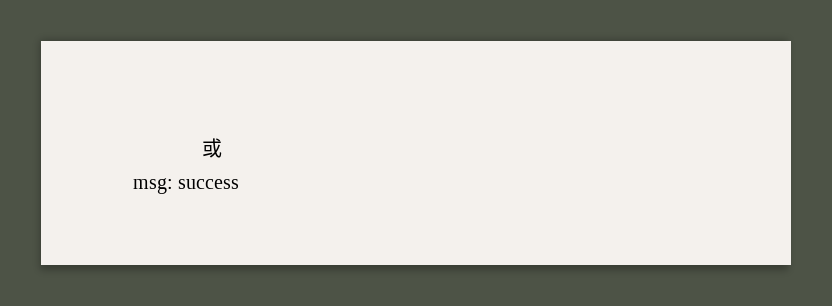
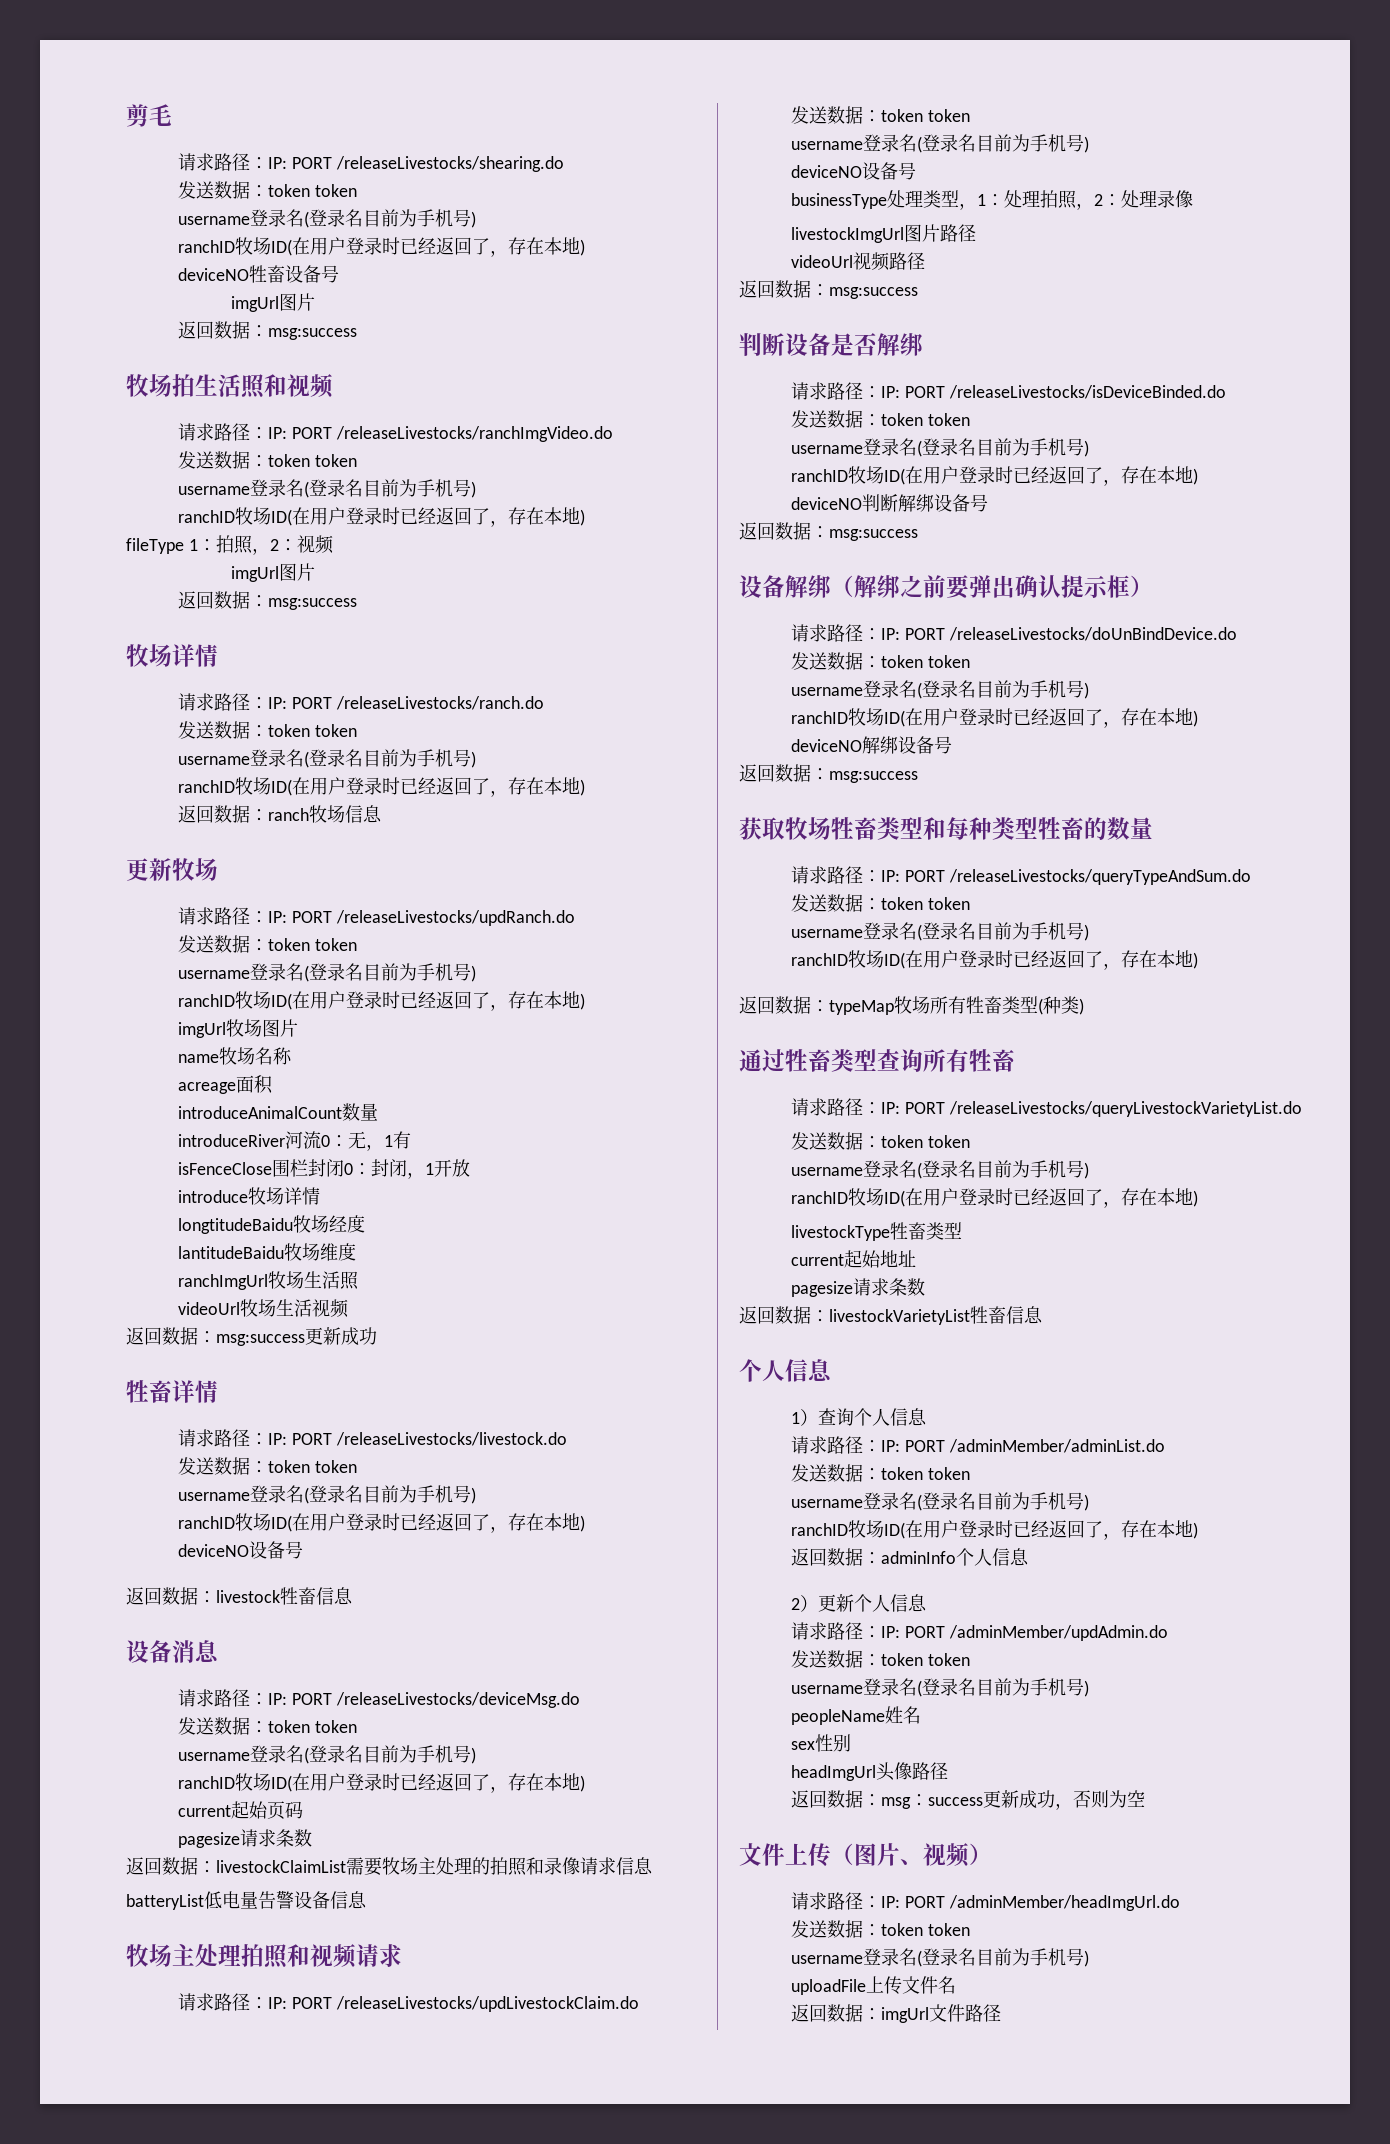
[202,138,223,158] [133,178,240,194] 或 // msg: success -> [126,104,172,127] [178,153,565,172] [178,181,358,199] [178,209,477,228] [178,237,586,257] [178,265,340,283] [230,293,315,312] [178,321,358,340] [126,374,334,399] [178,423,614,442] [178,451,358,469] [178,479,477,498] [178,507,586,527] [126,535,334,555] [230,563,315,582] [178,591,358,610] [126,644,218,667] [178,693,545,711] [178,721,358,739] [178,749,477,768] [178,777,586,797] [178,805,383,823] [126,858,218,881] [178,907,576,926] [178,935,358,953] [178,963,477,982] [178,991,586,1011] [178,1019,299,1038] [178,1047,293,1065] [178,1075,274,1094] [178,1103,379,1121] [178,1131,412,1151] [178,1159,471,1179] [178,1187,321,1205] [178,1215,366,1234] [178,1243,357,1261] [178,1271,360,1290] [178,1299,350,1318] [126,1327,377,1346] [126,1380,218,1403] [178,1429,568,1447] [178,1457,358,1475] [178,1485,477,1504] [178,1513,586,1533] [178,1541,304,1559] [126,1587,353,1605] [126,1640,219,1663] [178,1689,581,1708] [178,1717,358,1735] [178,1745,477,1764] [178,1773,586,1793] [178,1801,304,1820] [178,1829,313,1848] [126,1857,653,1876] [126,1890,367,1910] [126,1944,402,1969] [178,1993,640,2012] [791,106,971,124] [791,134,1090,153] [791,162,917,180] [791,190,1194,210] [791,224,977,243] [791,252,926,271] [739,280,918,299] [739,333,923,356] [791,382,1227,400] [791,410,971,428] [791,438,1090,457] [791,466,1199,486] [791,494,989,512] [739,522,918,541] [739,575,1153,599] [791,624,1238,642] [791,652,971,670] [791,680,1090,699] [791,708,1199,728] [791,736,953,754] [739,764,918,783] [739,817,1153,840] [791,866,1252,885] [791,894,971,912] [791,922,1090,941] [791,950,1199,970] [739,996,1084,1015] [739,1049,1015,1072] [791,1098,1303,1117] [791,1132,971,1150] [791,1160,1090,1179] [791,1188,1199,1208] [791,1222,963,1241] [791,1250,917,1268] [791,1278,926,1297] [739,1306,1043,1325] [739,1359,832,1382] [791,1408,928,1426] [791,1436,1166,1454] [791,1464,971,1482] [791,1492,1090,1511] [791,1520,1199,1540] [791,1548,1030,1566] [791,1594,928,1612] [791,1622,1169,1641] [791,1650,971,1668] [791,1678,1090,1697] [791,1706,922,1725] [791,1734,852,1752] [791,1762,949,1781] [791,1790,1146,1810] [739,1843,992,1867] [791,1892,1181,1911] [791,1920,971,1938] [791,1948,1090,1967] [791,1976,957,1995] [791,2004,1002,2023] 剪毛 // 请求路径：IP: PORT /releaseLivestocks/shearing.do // 发送数据：token token // username登录名(登录名目前为手机号) // ranchID牧场ID(在用户登录时已经返回了，存在本地) // deviceNO牲畜设备号 // imgUrl图片 // 返回数据：msg:success // 牧场拍生活照和视频 // 请求路径：IP: PORT /releaseLivestocks/ranchImgVideo.do // 发送数据：token token // username登录名(登录名目前为手机号) // ranchID牧场ID(在用户登录时已经返回了，存在本地) // fileType 1：拍照，2：视频 // imgUrl图片 // 返回数据：msg:success // 牧场详情 // 请求路径：IP: PORT /releaseLivestocks/ranch.do // 发送数据：token token // username登录名(登录名目前为手机号) // ranchID牧场ID(在用户登录时已经返回了，存在本地) // 返回数据：ranch牧场信息 // 更新牧场 // 请求路径：IP: PORT /releaseLivestocks/updRanch.do // 发送数据：token token // username登录名(登录名目前为手机号) // ranchID牧场ID(在用户登录时已经返回了，存在本地) // imgUrl牧场图片 // name牧场名称 // acreage面积 // introduceAnimalCount数量 // introduceRiver河流0：无，1有 // isFenceClose围栏封闭0：封闭，1开放 // introduce牧场详情 // longtitudeBaidu牧场经度 // lantitudeBaidu牧场维度 // ranchImgUrl牧场生活照 // videoUrl牧场生活视频 // 返回数据：msg:success更新成功 // 牲畜详情 // 请求路径：IP: PORT /releaseLivestocks/livestock.do // 发送数据：token token // username登录名(登录名目前为手机号) // ranchID牧场ID(在用户登录时已经返回了，存在本地) // deviceNO设备号 // 返回数据：livestock牲畜信息 // 设备消息 // 请求路径：IP: PORT /releaseLivestocks/deviceMsg.do // 发送数据：token token // username登录名(登录名目前为手机号) // ranchID牧场ID(在用户登录时已经返回了，存在本地) // current起始页码 // pagesize请求条数 // 返回数据：livestockClaimList需要牧场主处理的拍照和录像请求信息 // batteryList低电量告警设备信息 // 牧场主处理拍照和视频请求 // 请求路径：IP: PORT /releaseLivestocks/updLivestockClaim.do // 发送数据：token token // username登录名(登录名目前为手机号) // deviceNO设备号 // businessType处理类型，1：处理拍照，2：处理录像 // livestockImgUrl图片路径 // videoUrl视频路径 // 返回数据：msg:success // 判断设备是否解绑 // 请求路径：IP: PORT /releaseLivestocks/isDeviceBinded.do // 发送数据：token token // username登录名(登录名目前为手机号) // ranchID牧场ID(在用户登录时已经返回了，存在本地) // deviceNO判断解绑设备号 // 返回数据：msg:success // 设备解绑（解绑之前要弹出确认提示框） // 请求路径：IP: PORT /releaseLivestocks/doUnBindDevice.do // 发送数据：token token // username登录名(登录名目前为手机号) // ranchID牧场ID(在用户登录时已经返回了，存在本地) // deviceNO解绑设备号 // 返回数据：msg:success // 获取牧场牲畜类型和每种类型牲畜的数量 // 请求路径：IP: PORT /releaseLivestocks/queryTypeAndSum.do // 发送数据：token token // username登录名(登录名目前为手机号) // ranchID牧场ID(在用户登录时已经返回了，存在本地) // 返回数据：typeMap牧场所有牲畜类型(种类) // 通过牲畜类型查询所有牲畜 // 请求路径：IP: PORT /releaseLivestocks/queryLivestockVarietyList.do // 发送数据：token token // username登录名(登录名目前为手机号) // ranchID牧场ID(在用户登录时已经返回了，存在本地) // livestockType牲畜类型 // current起始地址 // pagesize请求条数 // 返回数据：livestockVarietyList牲畜信息 // 个人信息 // 1）查询个人信息 // 请求路径：IP: PORT /adminMember/adminList.do // 发送数据：token token // username登录名(登录名目前为手机号) // ranchID牧场ID(在用户登录时已经返回了，存在本地) // 返回数据：adminInfo个人信息 // 2）更新个人信息 // 请求路径：IP: PORT /adminMember/updAdmin.do // 发送数据：token token // username登录名(登录名目前为手机号) // peopleName姓名 // sex性别 // headImgUrl头像路径 // 返回数据：msg：success更新成功，否则为空 // 文件上传（图片、视频） // 请求路径：IP: PORT /adminMember/headImgUrl.do // 发送数据：token token // username登录名(登录名目前为手机号) // uploadFile上传文件名 // 返回数据：imgUrl文件路径

